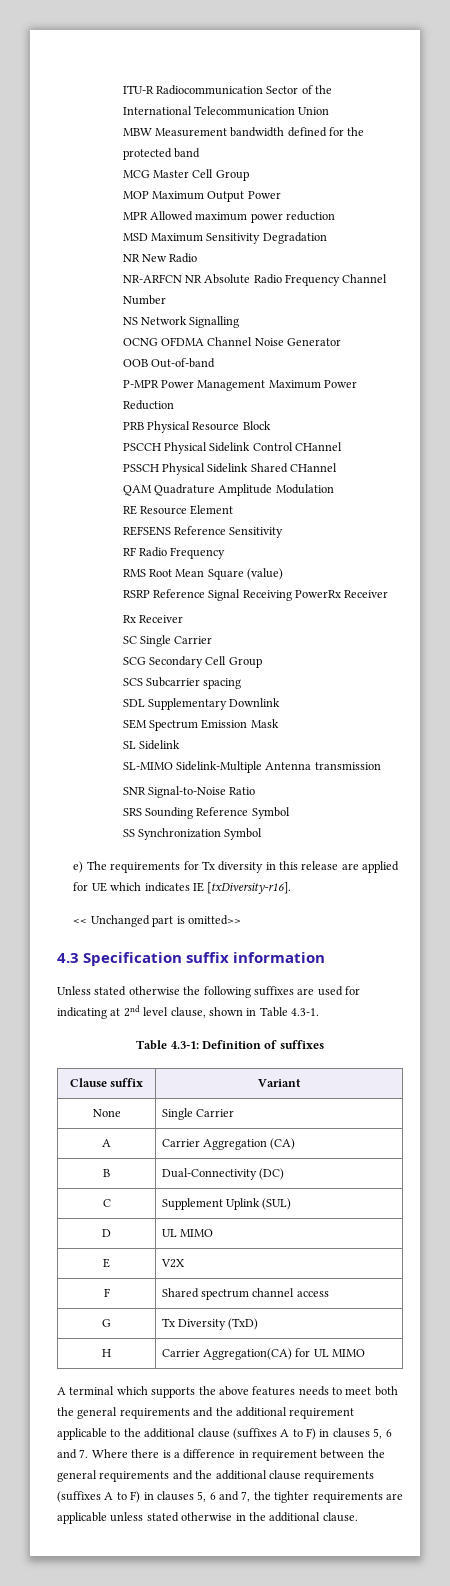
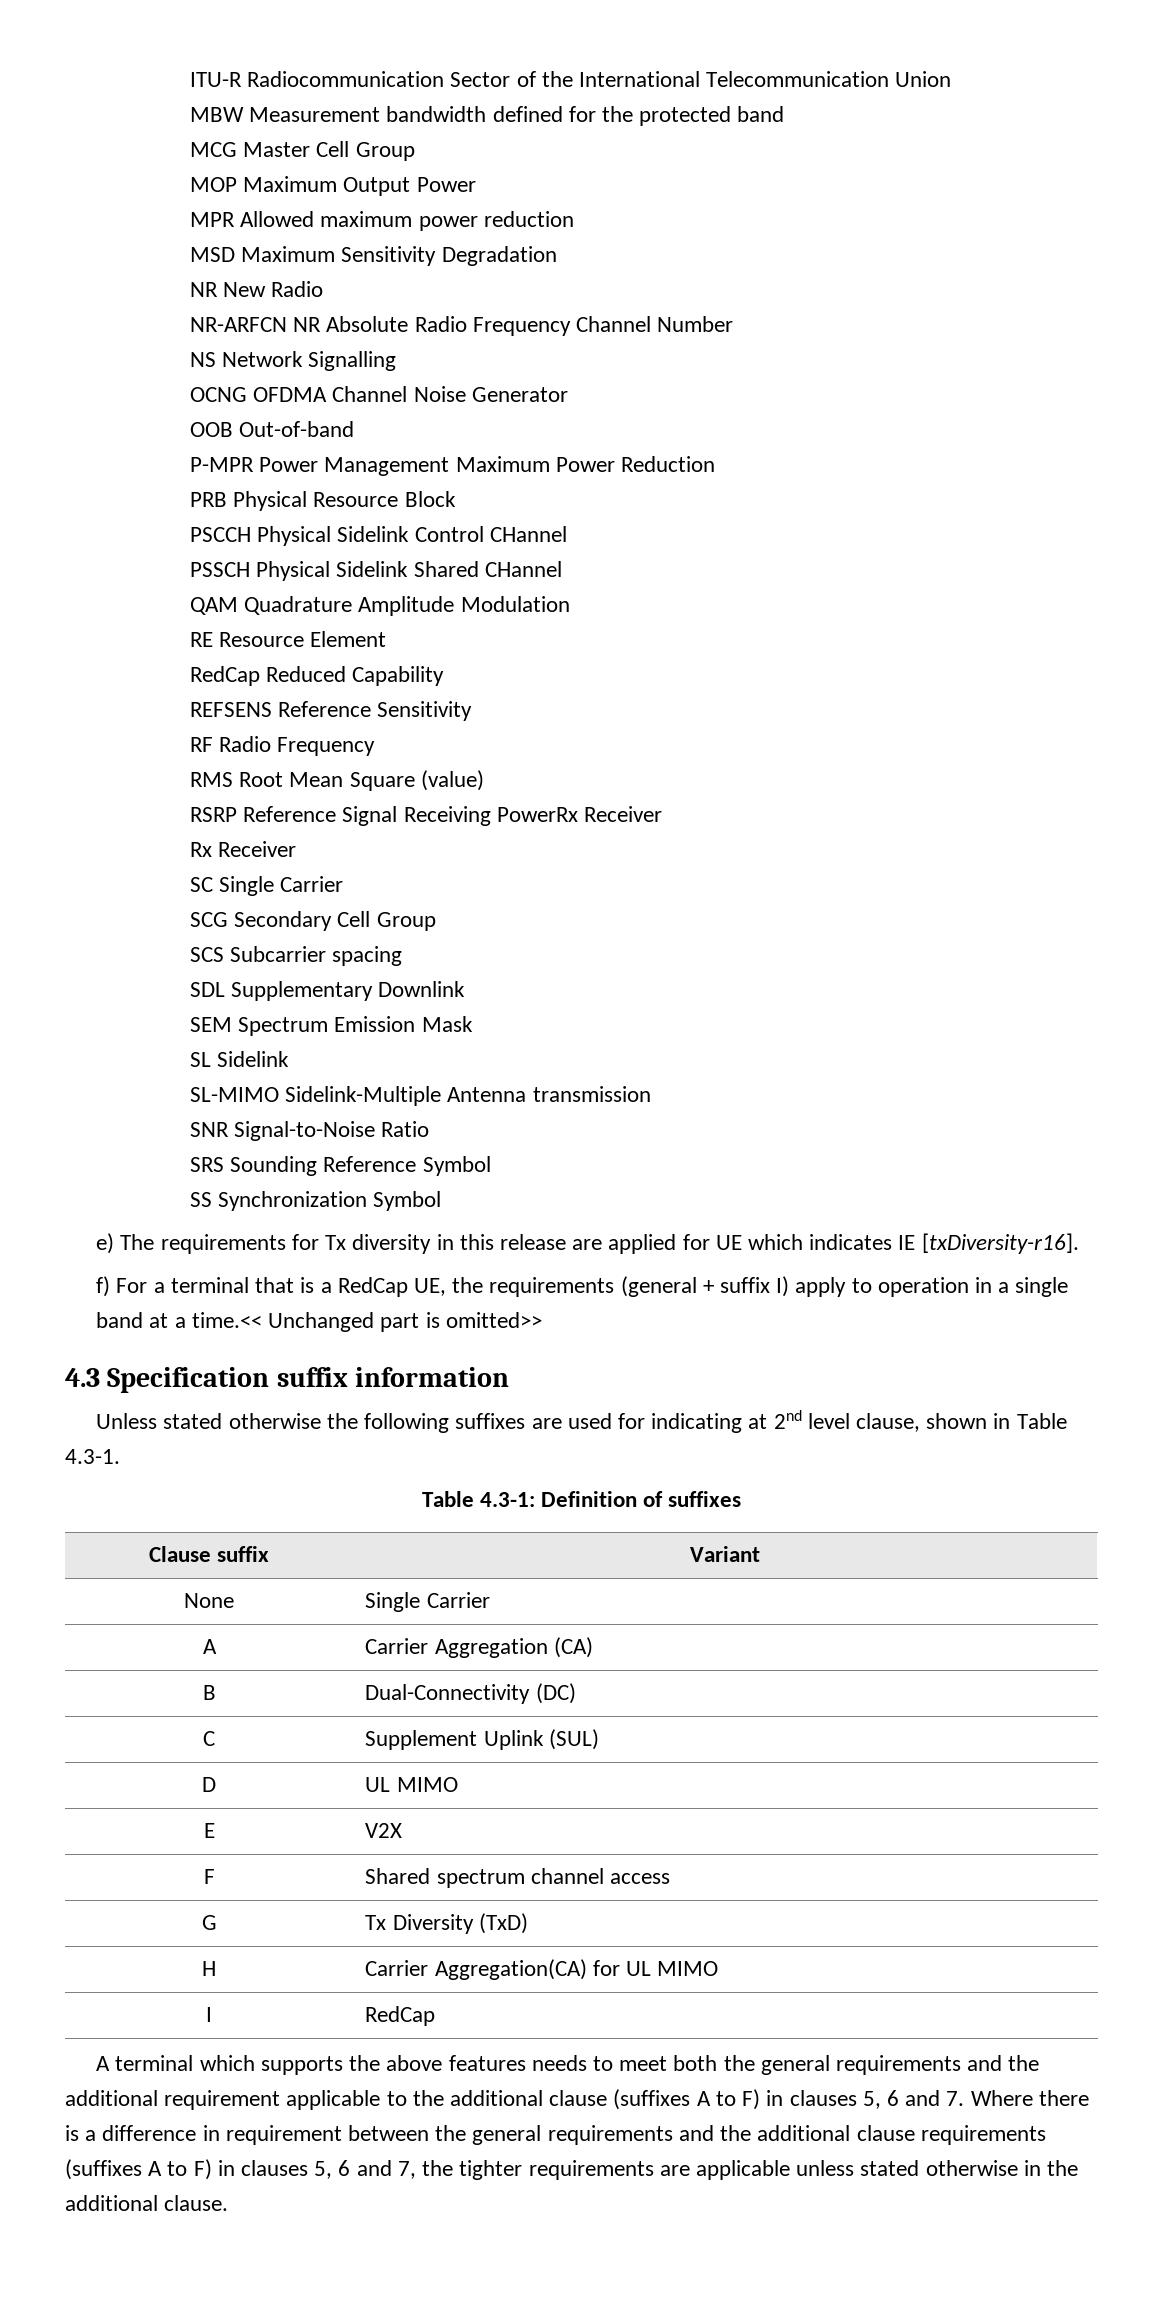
(234, 510) none -> [189,666,445,686] // RedCap Reduced Capability
[73,919,88,924] << -> [96,1276,1069,1297] [96,1312,262,1328] f) For a terminal that is a RedCap UE, the requirements (general + suffix I) apply to operation in a single band at a time.<<
(366, 1353) none -> [206,2007,212,2022] [365,2006,436,2026] // I | RedCap

